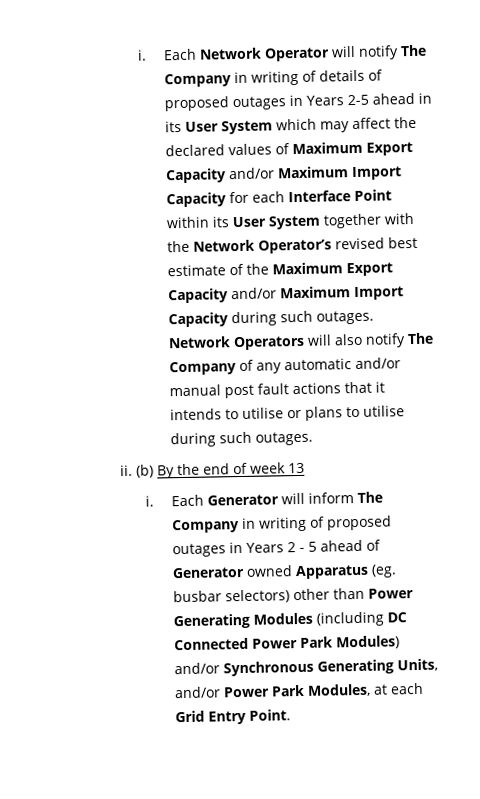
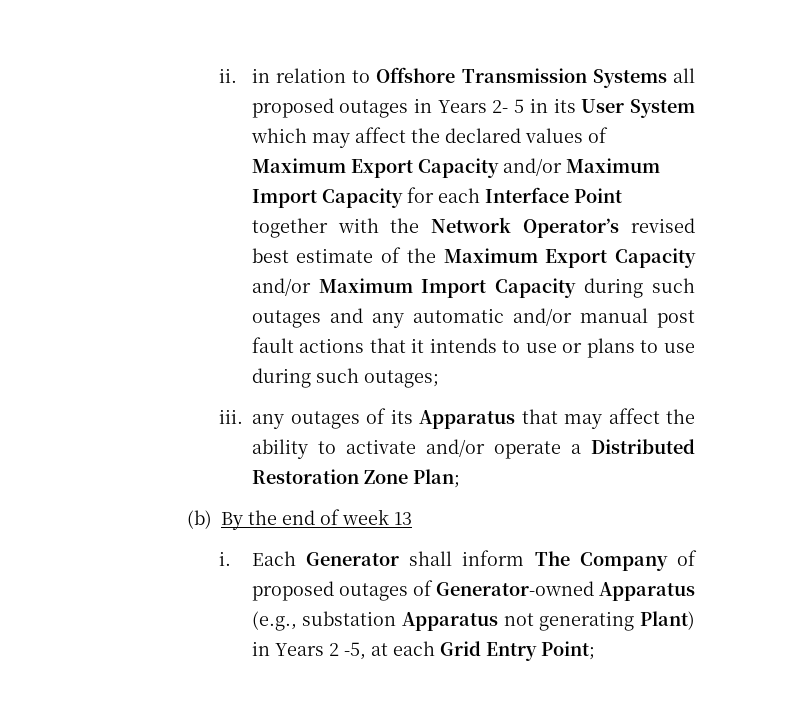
[137,44,428,62] [164,69,384,88] [164,92,416,112] i. Each Network Operator will notify The Company in writing of details of proposed outages in Years 2-5 ahead -> [219,67,695,88] [251,98,525,118] ii. in relation to Offshore Transmission Systems all proposed outages in Years 2- 5
[166,215,322,230] within its User System -> (622, 195) none
[316,310,375,325] [168,332,435,351] [169,359,255,376] outages. Network Operators will also notify The Company of -> [251,308,363,328] outages and
[242,407,285,419] utilise -> [525,343,557,353] use
[363,405,406,417] [170,431,314,448] [119,464,133,477] utilise during such outages. // ii. -> [664,343,695,353] [251,368,439,388] [219,408,695,429] [252,439,695,459] [252,469,461,488] use during such outages; // iii. any outages of its Apparatus that may affect the ability to activate and/or operate a Distributed Restoration Zone Plan; //
[281,492,306,505] will -> [409,551,453,566] shall
[242,515,393,532] [172,539,382,558] [172,564,398,580] [173,587,415,604] [173,611,408,630] [174,635,401,651] [174,658,439,677] [174,683,372,699] in writing of proposed outages in Years 2 - 5 ahead of Generator owned Apparatus (eg. busbar selectors) other than Power Generating Modules (including DC Connected Power Park Modules) and/or Synchronous Generating Units, and/or Power Park Modules, -> [677,550,697,566] [251,580,695,601] [251,611,695,631] [251,641,366,660] of proposed outages of Generator-owned Apparatus (e.g., substation Apparatus not generating Plant) in Years 2 -5,
[249,709,292,721] Point. -> [540,641,595,660] Point;

